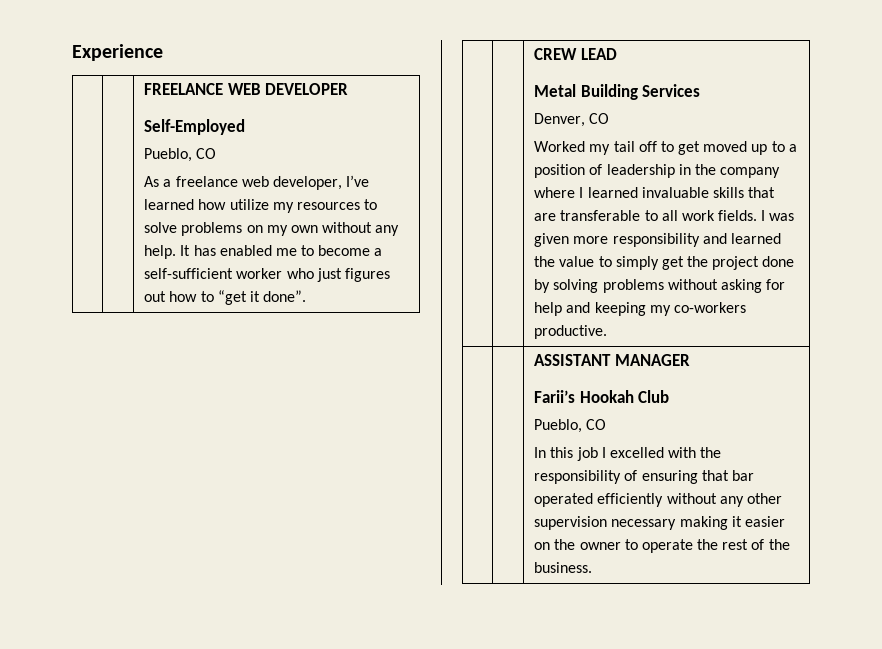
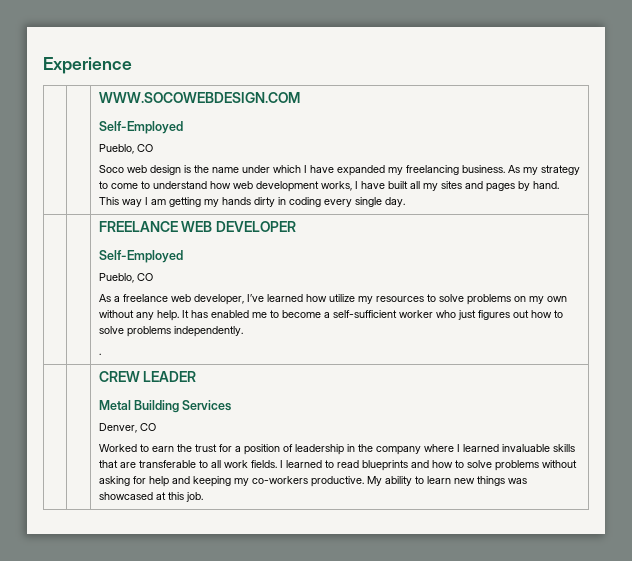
(163, 52) none -> [98,92,300,103] [98,121,183,134] [98,144,153,154] [98,165,580,176] [98,181,559,192] [98,197,405,207] // | | WWW.SOCOWEBDESIGN.COM // Self-Employed // Pueblo, CO // Soco web design is the name under which I have expanded my freelancing business. As my strategy to come to understand how web development works, I have built all my sites and pages by hand. This way I am getting my hands dirty in coding every single day.
[217,290,307,305] “get it done”. -> [98,326,243,337] [98,353,101,355] solve problems independently. // .
[580,48,617,60] LEAD -> [143,371,197,382] LEADER
[589,141,785,155] my tail off to get moved up to -> [139,444,232,452] to earn the trust for
[769,213,795,221] [534,233,781,247] [534,256,795,270] [534,279,599,293] was given more responsibility and learned the value to simply get the project done by solving -> [285,460,492,471] learned to read blueprints and how to solve
[534,354,690,366] [534,390,670,403] [534,419,607,433] [534,447,722,461] [534,470,754,484] [534,493,782,507] [534,516,785,530] [534,539,790,553] [534,562,593,573] // | | ASSISTANT MANAGER // Farii’s Hookah Club // Pueblo, CO // In this job I excelled with the responsibility of ensuring that bar operated efficiently without any other supervision necessary making it easier on the owner to operate the rest of the business. -> [366,476,527,486] [98,492,203,502] My ability to learn new things was showcased at this job.

